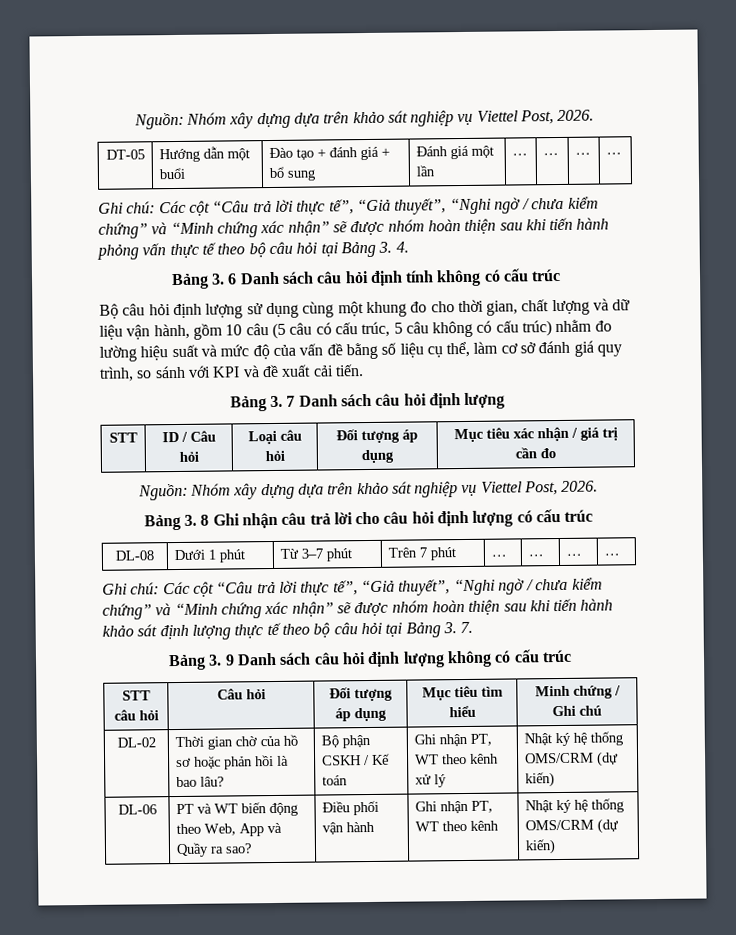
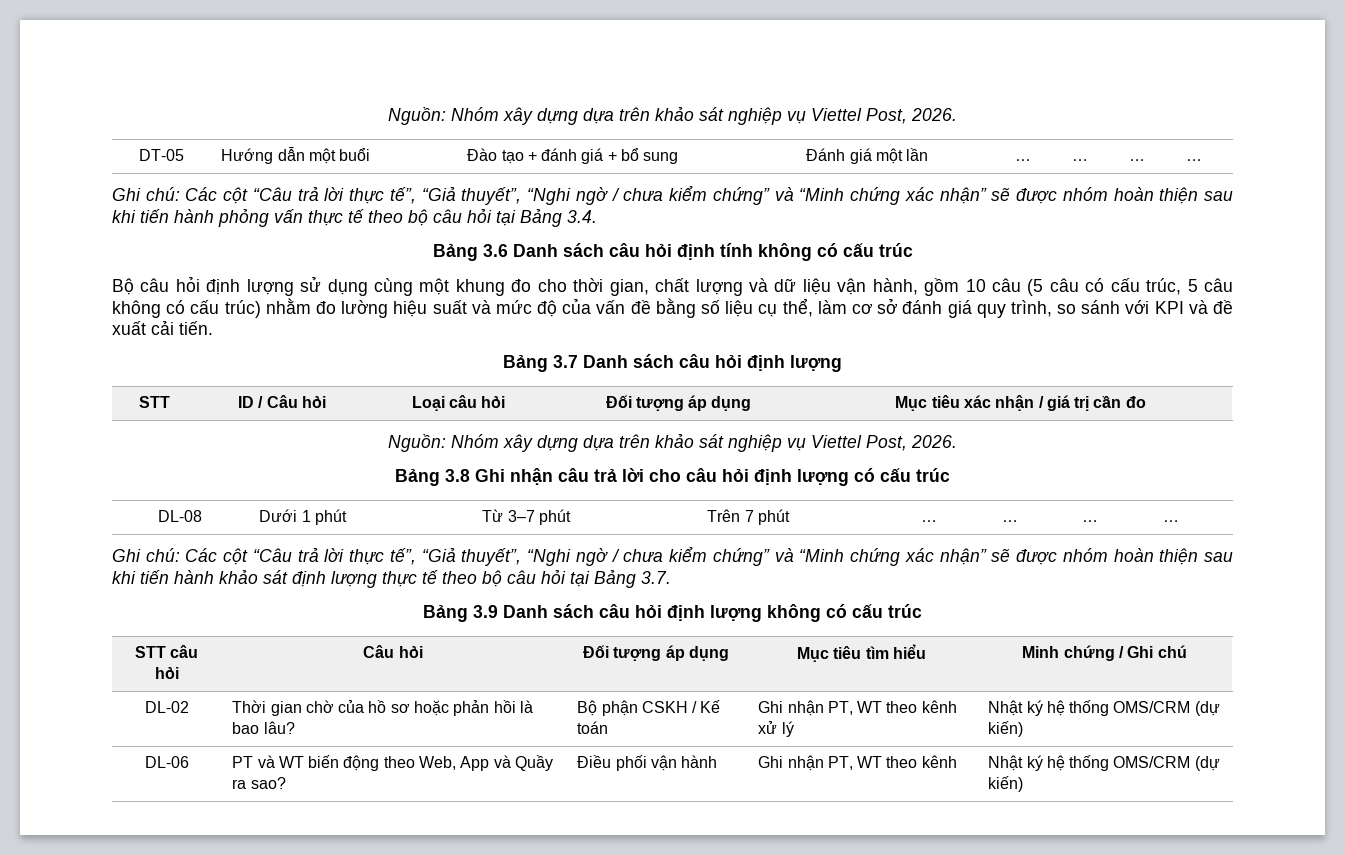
[378,241,409,253] [170,273,238,290] 3. 4. // Bảng 3. 6 -> [567,210,597,223] [432,244,508,261] 3.4. // Bảng 3.6
[270,395,296,408] 3. 7 -> [553,355,578,368] 3.7
[183,514,210,526] 3. 8 -> [445,469,470,482] 3.8
[442,621,474,634] [168,654,235,671] 3. 7. // Bảng 3. 9 -> [641,571,671,584] [423,605,498,622] 3.7. // Bảng 3.9

